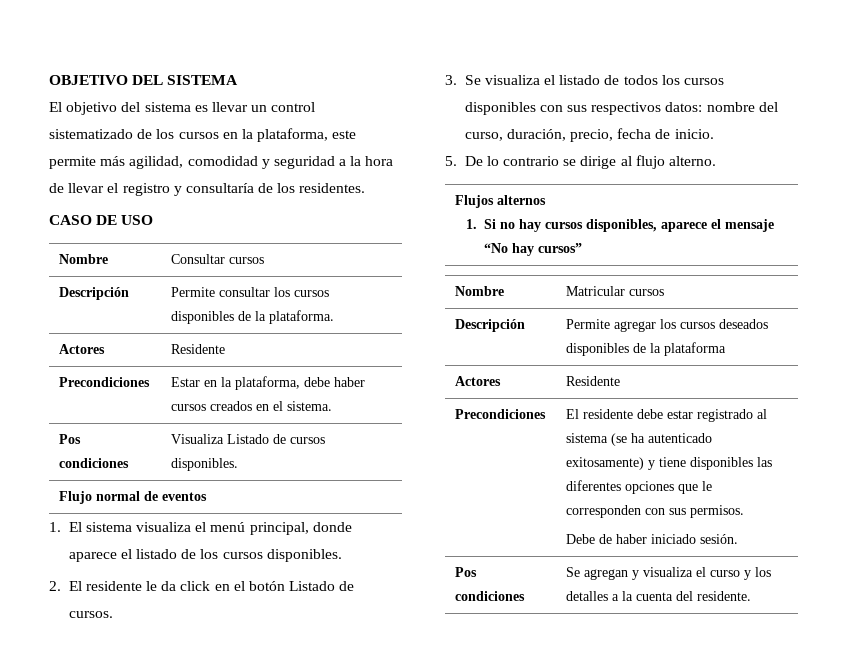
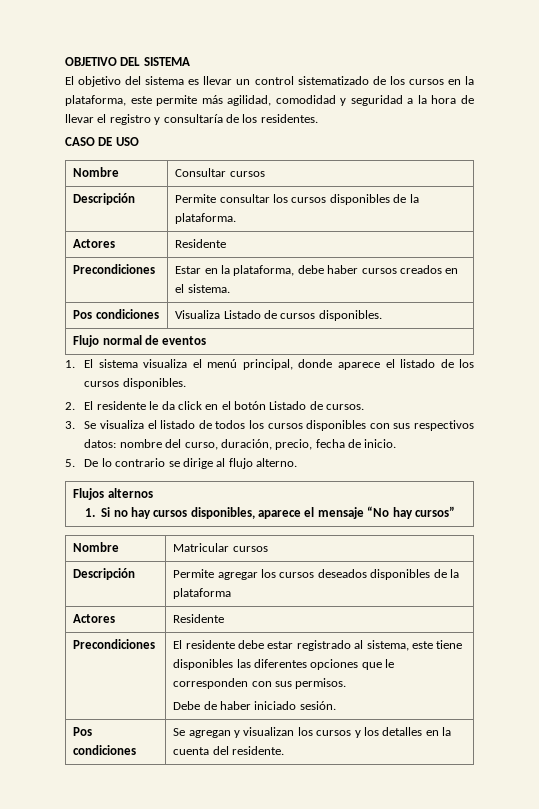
[565,433,712,446] [565,457,655,470] sistema (se ha autenticado exitosamente) y -> [366,640,433,651] sistema, este
[642,567,740,577] visualiza el curso -> [243,727,352,736] visualizan los cursos
[611,594,619,601] a -> [425,730,439,736] en

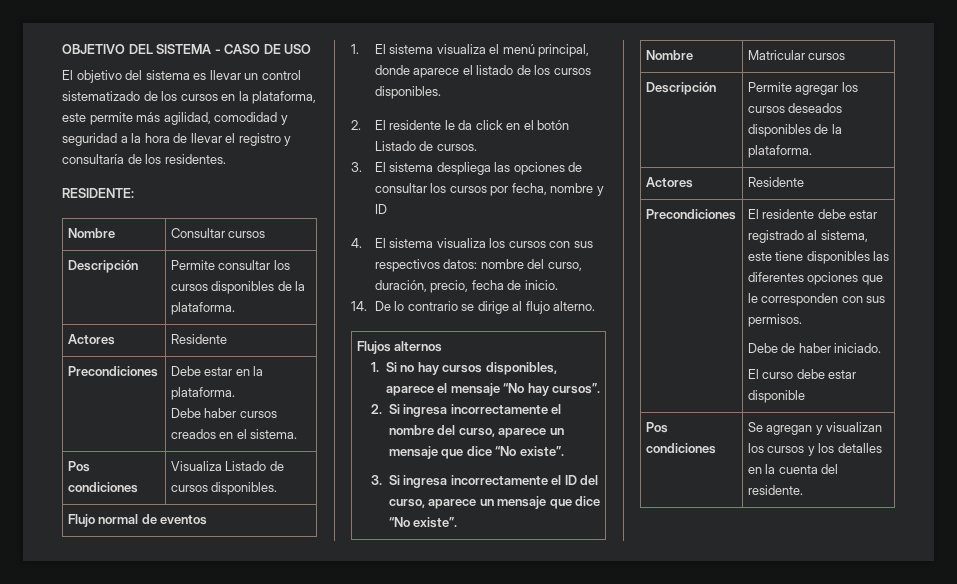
(190, 61) none -> [214,44,312,54] - CASO DE USO
[65,137,139,146] CASO DE USO -> [62,188,134,198] RESIDENTE:
[175,265,324,276] Estar en la plataforma, debe -> [170,366,264,376] [170,387,235,400] [170,408,201,418] Debe estar en la plataforma. // Debe
[84,420,367,431] Se visualiza el listado de todos los cursos disponibles -> [374,162,583,175] [374,183,604,196] [374,204,387,214] [351,238,546,248] El sistema despliega las opciones de consultar los cursos por fecha, nombre y ID // 4. El sistema visualiza los cursos
[65,459,75,467] 5. -> [351,301,367,311] 14.
[414,506,455,517] cursos” -> [552,383,601,394] [371,404,562,417] [388,425,564,438] [388,446,564,459] [371,475,599,488] [388,496,601,509] [388,517,458,528] cursos”. // 2. Si ingresa incorrectamente el nombre del curso, aparece un mensaje que dice “No existe”. // 3. Si ingresa incorrectamente el ID del curso, aparece un mensaje que dice “No existe”.
[173,588,232,599] plataforma -> [747,145,812,158] plataforma.
[254,701,336,710] iniciado sesión. -> [834,343,882,353] [747,369,857,379] [747,390,805,403] iniciado. // El curso debe estar disponible

